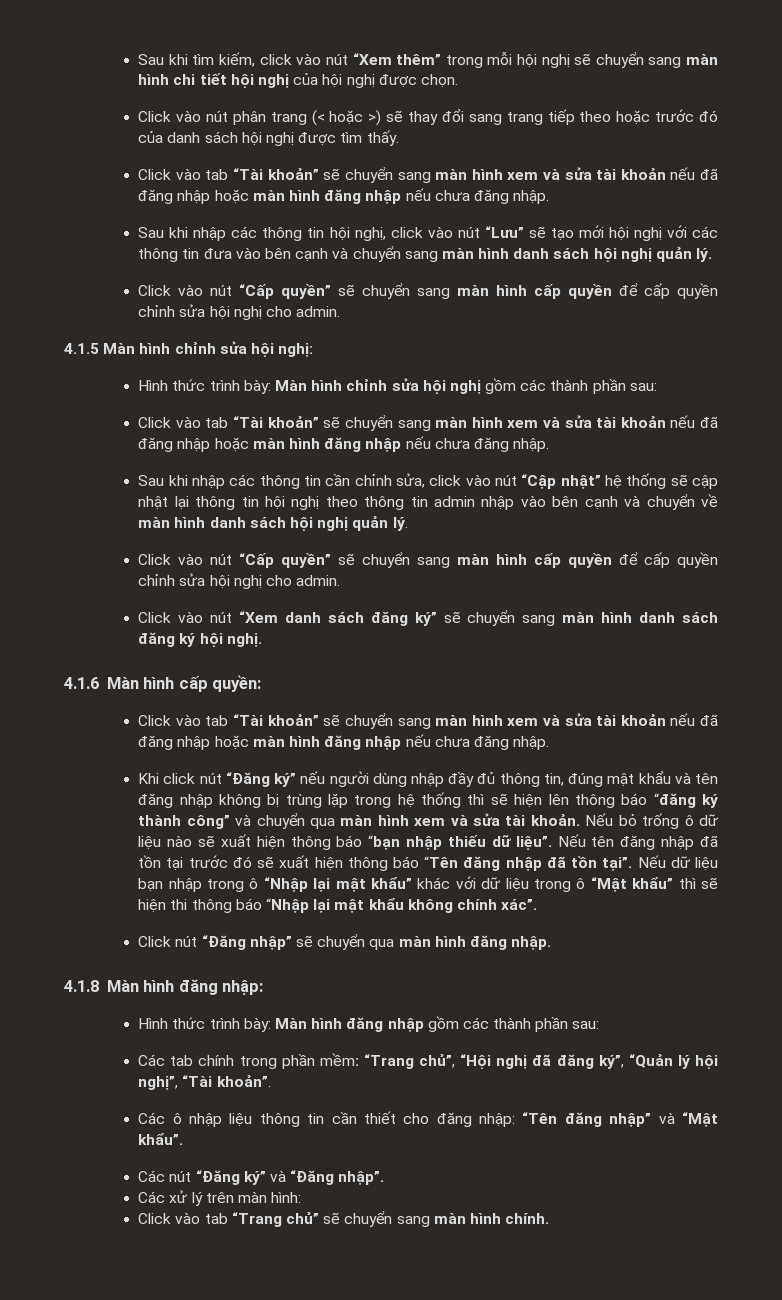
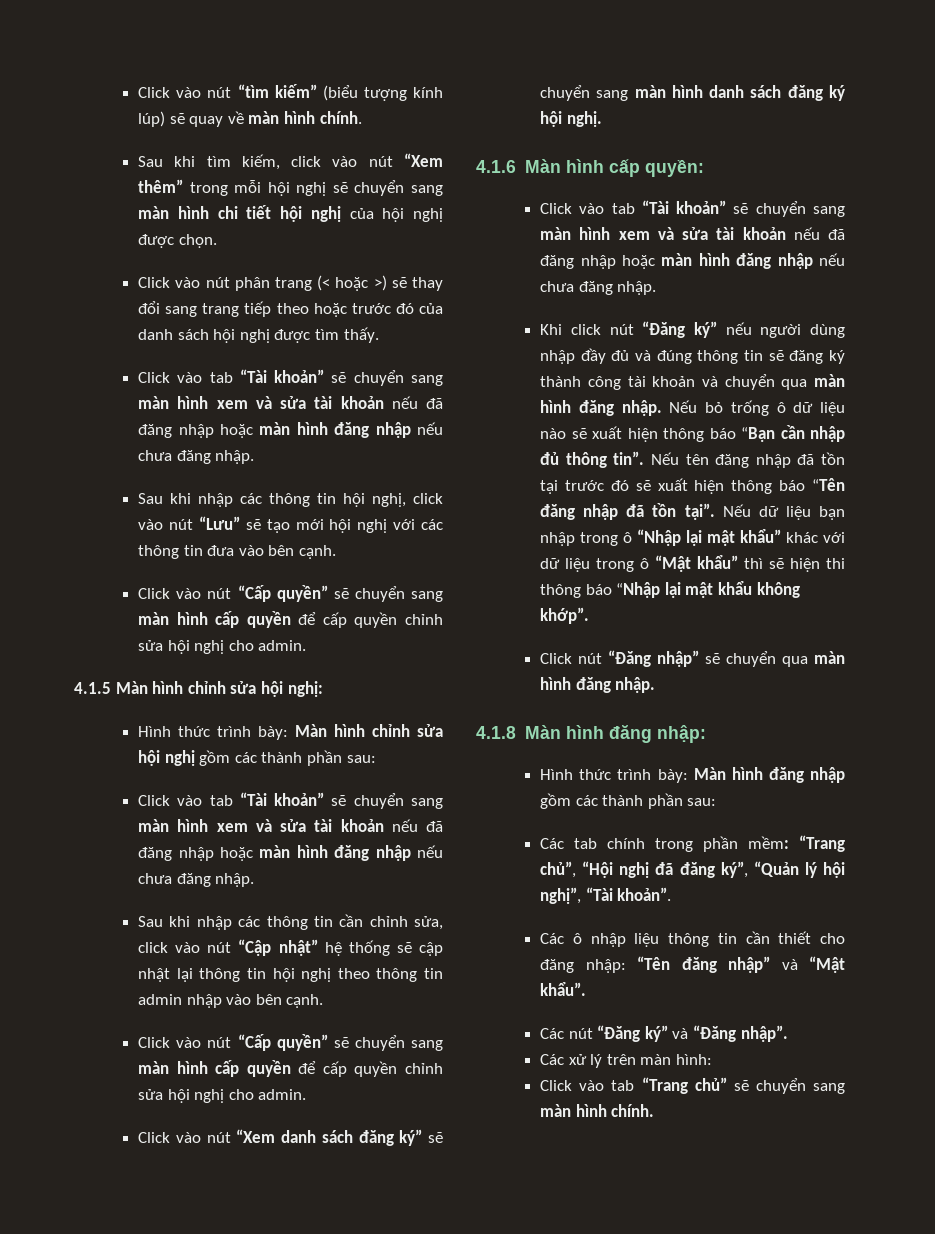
(138, 59) none -> [138,84,443,101] [138,111,362,127] Click vào nút “tìm kiếm” (biểu tượng kính lúp) sẽ quay về màn hình chính. //
[295,246,713,262] cạnh và chuyển sang màn hình danh sách hội nghị quản lý. -> [299,545,337,559] cạnh.
[584,494,718,510] [138,516,408,531] cạnh và chuyển về màn hình danh sách hội nghị quản lý. -> [286,994,324,1008] cạnh.
[499,771,718,787] [138,792,718,808] [138,815,230,829] thông tin, đúng mật khẩu và tên đăng nhập không bị trùng lặp trong hệ thống thì sẽ hiện lên thông báo “đăng ký thành công” -> [635,350,846,364] [540,376,696,390] và đúng thông tin sẽ đăng ký thành công tài khoản
[414,813,580,826] xem và sửa tài khoản. -> [578,400,662,416] đăng nhập.
[368,835,552,850] “bạn nhập thiếu dữ liệu”. -> [741,425,845,442] [540,451,645,468] “Bạn cần nhập đủ thông tin”.
[456,899,538,910] chính xác”. -> [540,607,590,624] khớp”.

